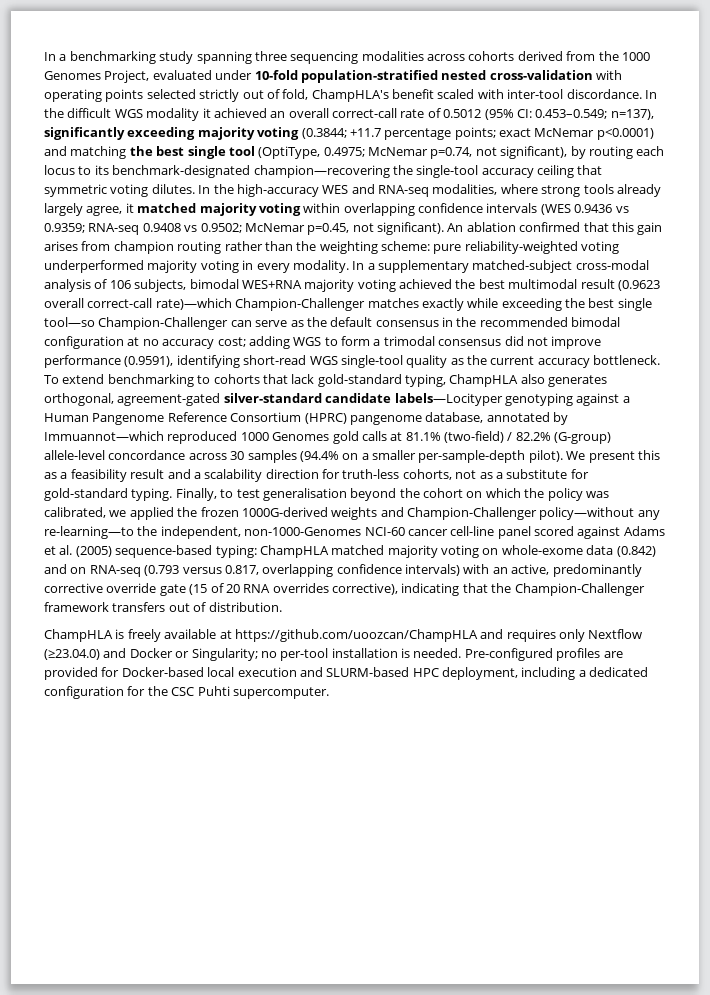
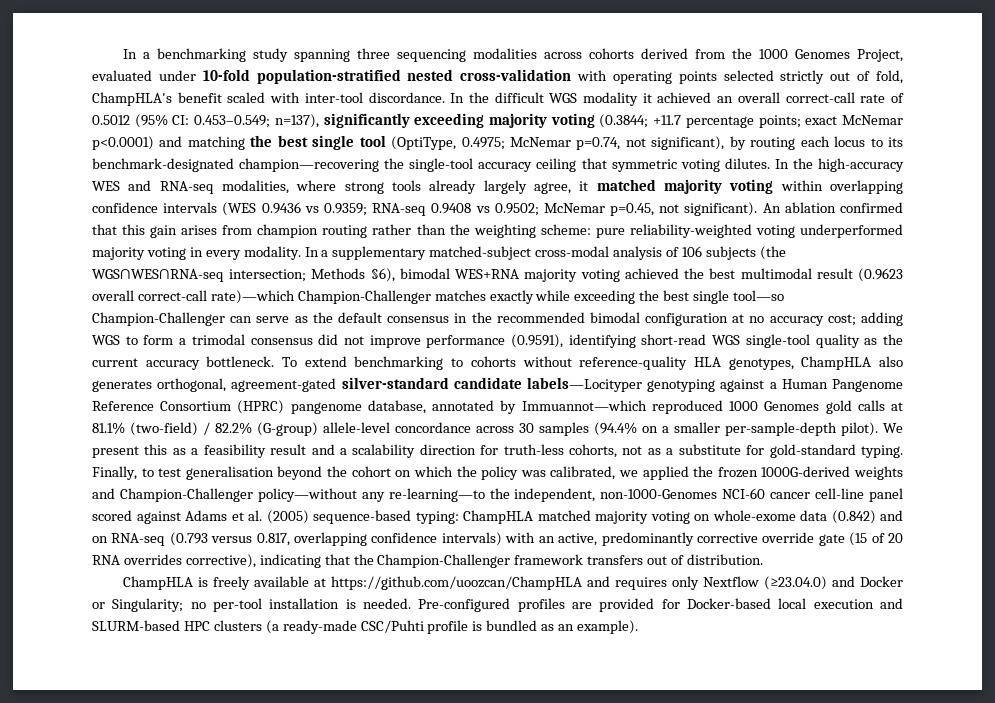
[134,279,187,292] subjects, -> [705,246,786,260] [92,268,395,282] subjects (the WGS∩WES∩RNA-seq intersection; Methods §6),
[262,374,446,387] that lack gold-standard typing, -> [522,356,794,370] without reference-quality HLA genotypes,
[442,667,649,680] [44,686,329,699] deployment, including a dedicated configuration for the CSC Puhti supercomputer. -> [213,620,639,634] clusters (a ready-made CSC/Puhti profile is bundled as an example).

